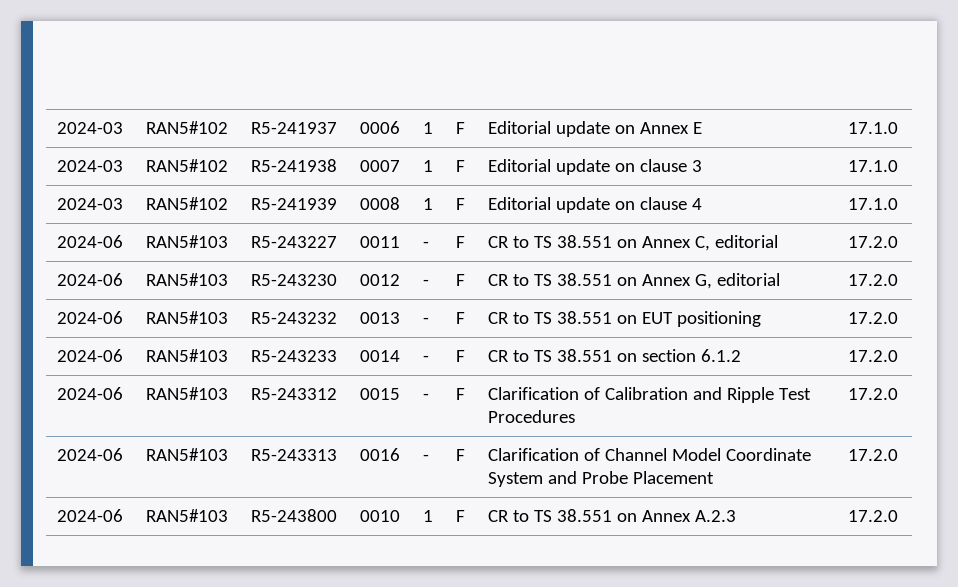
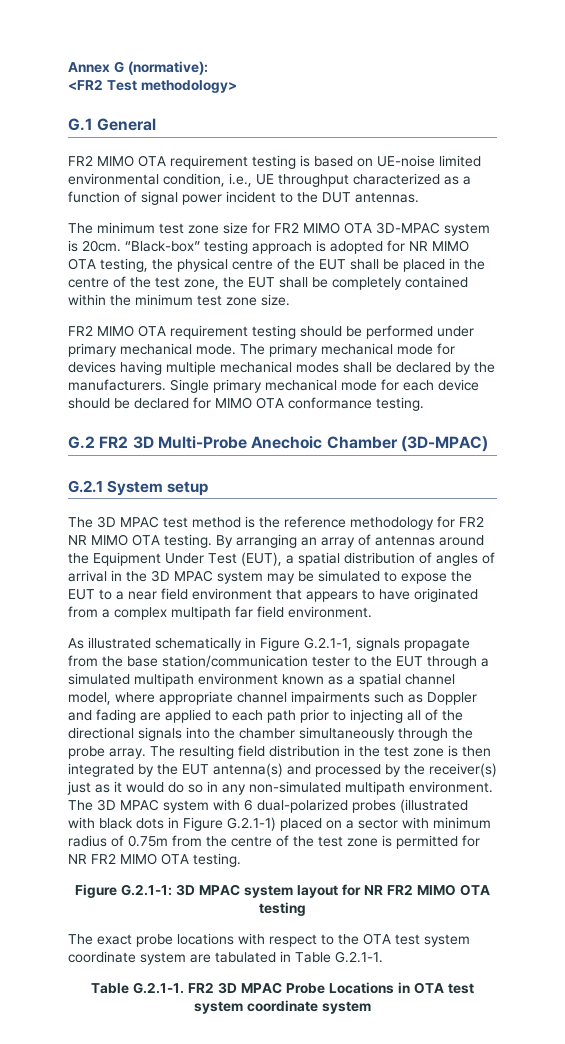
[57,122,124,134] [146,121,229,134] [251,122,338,134] [360,121,401,134] [423,122,434,134] [456,122,466,134] [488,121,702,137] [848,122,899,134] [57,160,124,172] [146,159,229,172] [251,159,338,172] [360,160,401,172] [423,160,434,172] [456,160,466,172] [488,159,702,175] [848,160,899,172] [57,198,124,210] [146,197,229,210] [251,198,338,210] [360,197,401,210] [423,198,434,210] [456,198,466,210] [488,197,702,213] [848,198,899,210] [57,235,124,248] [146,235,229,248] [251,236,338,248] [360,236,401,248] [423,241,430,248] [456,236,466,248] [488,235,778,251] [848,236,899,248] [57,273,124,286] [146,273,229,286] [251,274,338,286] [360,274,401,286] [423,279,430,286] [456,274,466,286] [488,273,780,289] [848,274,899,286] [57,311,124,324] [146,311,229,324] [251,312,338,324] [360,312,401,324] [423,317,430,324] [456,312,466,324] [488,311,761,327] [848,312,899,324] [57,349,124,362] [146,349,229,362] [251,350,338,362] [360,350,401,362] [423,355,430,362] [456,350,466,362] [488,349,741,362] [848,350,899,362] [57,387,124,400] [146,387,229,400] [251,388,338,400] [360,388,401,400] [423,393,430,400] [456,388,466,400] [488,387,811,403] [488,410,576,423] [848,388,899,400] [57,448,124,461] [146,448,229,461] [251,449,338,461] [360,448,401,461] [423,454,430,461] [456,449,466,461] [488,448,811,461] [488,471,714,487] [848,449,899,461] [57,509,124,522] [146,509,229,522] [251,509,338,522] [360,510,401,522] [423,510,434,522] [456,510,466,522] [488,509,736,522] [848,510,899,522] 2024-03 | RAN5#102 | R5-241937 | 0006 | 1 | F | Editorial update on Annex E | 17.1.0 // 2024-03 | RAN5#102 | R5-241938 | 0007 | 1 | F | Editorial update on clause 3 | 17.1.0 // 2024-03 | RAN5#102 | R5-241939 | 0008 | 1 | F | Editorial update on clause 4 | 17.1.0 // 2024-06 | RAN5#103 | R5-243227 | 0011 | - | F | CR to TS 38.551 on Annex C, editorial | 17.2.0 // 2024-06 | RAN5#103 | R5-243230 | 0012 | - | F | CR to TS 38.551 on Annex G, editorial | 17.2.0 // 2024-06 | RAN5#103 | R5-243232 | 0013 | - | F | CR to TS 38.551 on EUT positioning | 17.2.0 // 2024-06 | RAN5#103 | R5-243233 | 0014 | - | F | CR to TS 38.551 on section 6.1.2 | 17.2.0 // 2024-06 | RAN5#103 | R5-243312 | 0015 | - | F | Clarification of Calibration and Ripple Test Procedures | 17.2.0 // 2024-06 | RAN5#103 | R5-243313 | 0016 | - | F | Clarification of Channel Model Coordinate System and Probe Placement | 17.2.0 // 2024-06 | RAN5#103 | R5-243800 | 0010 | 1 | F | CR to TS 38.551 on Annex A.2.3 | 17.2.0 -> [68,61,208,75] [68,79,237,93] [68,118,157,131] [68,155,481,169] [68,173,471,187] [68,191,419,205] [68,222,490,236] [68,240,469,254] [68,258,485,272] [68,276,468,290] [68,294,290,306] [68,325,474,339] [68,343,455,357] [68,361,495,375] [68,379,479,393] [68,397,424,411] [68,436,488,452] [68,480,209,496] [68,516,484,530] [68,534,484,548] [68,552,495,566] [68,570,472,584] [68,588,478,602] [68,606,372,620] [68,637,470,651] [68,655,489,669] [68,673,455,687] [68,691,477,705] [68,709,463,723] [68,727,473,741] [68,745,491,759] [68,763,497,777] [67,781,493,795] [68,799,468,813] [68,817,491,831] [68,835,480,849] [68,853,241,867] [75,884,490,898] [259,902,306,916] [68,933,470,947] [68,951,383,965] [91,982,474,994] [194,1000,371,1014] Annex G (normative): // <FR2 Test methodology> // G.1 General // FR2 MIMO OTA requirement testing is based on UE-noise limited environmental condition, i.e., UE throughput characterized as a function of signal power incident to the DUT antennas. // The minimum test zone size for FR2 MIMO OTA 3D-MPAC system is 20cm. “Black-box” testing approach is adopted for NR MIMO OTA testing, the physical centre of the EUT shall be placed in the centre of the test zone, the EUT shall be completely contained within the minimum test zone size. // FR2 MIMO OTA requirement testing should be performed under primary mechanical mode. The primary mechanical mode for devices having multiple mechanical modes shall be declared by the manufacturers. Single primary mechanical mode for each device should be declared for MIMO OTA conformance testing. // G.2 FR2 3D Multi-Probe Anechoic Chamber (3D-MPAC) // G.2.1 System setup // The 3D MPAC test method is the reference methodology for FR2 NR MIMO OTA testing. By arranging an array of antennas around the Equipment Under Test (EUT), a spatial distribution of angles of arrival in the 3D MPAC system may be simulated to expose the EUT to a near field environment that appears to have originated from a complex multipath far field environment. // As illustrated schematically in Figure G.2.1-1, signals propagate from the base station/communication tester to the EUT through a simulated multipath environment known as a spatial channel model, where appropriate channel impairments such as Doppler and fading are applied to each path prior to injecting all of the directional signals into the chamber simultaneously through the probe array. The resulting field distribution in the test zone is then integrated by the EUT antenna(s) and processed by the receiver(s) just as it would do so in any non-simulated multipath environment. The 3D MPAC system with 6 dual-polarized probes (illustrated with black dots in Figure G.2.1-1) placed on a sector with minimum radius of 0.75m from the centre of the test zone is permitted for NR FR2 MIMO OTA testing. // Figure G.2.1-1: 3D MPAC system layout for NR FR2 MIMO OTA testing // The exact probe locations with respect to the OTA test system coordinate system are tabulated in Table G.2.1-1. // Table G.2.1-1. FR2 3D MPAC Probe Locations in OTA test system coordinate system

